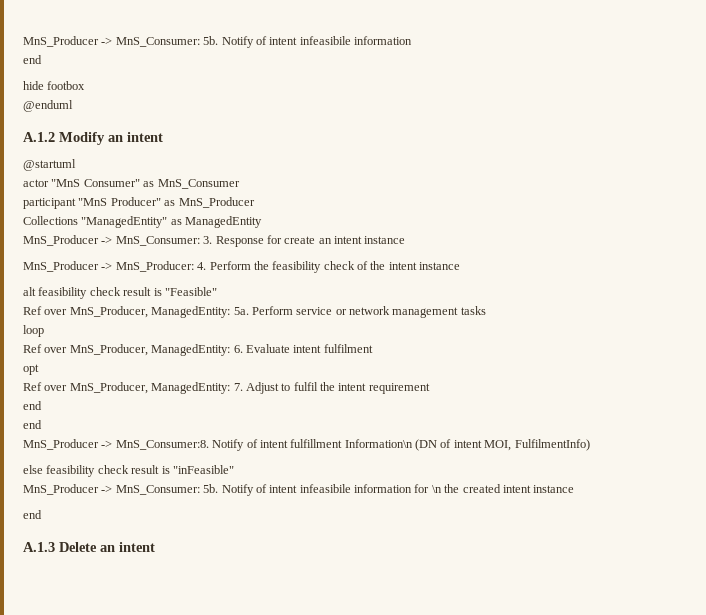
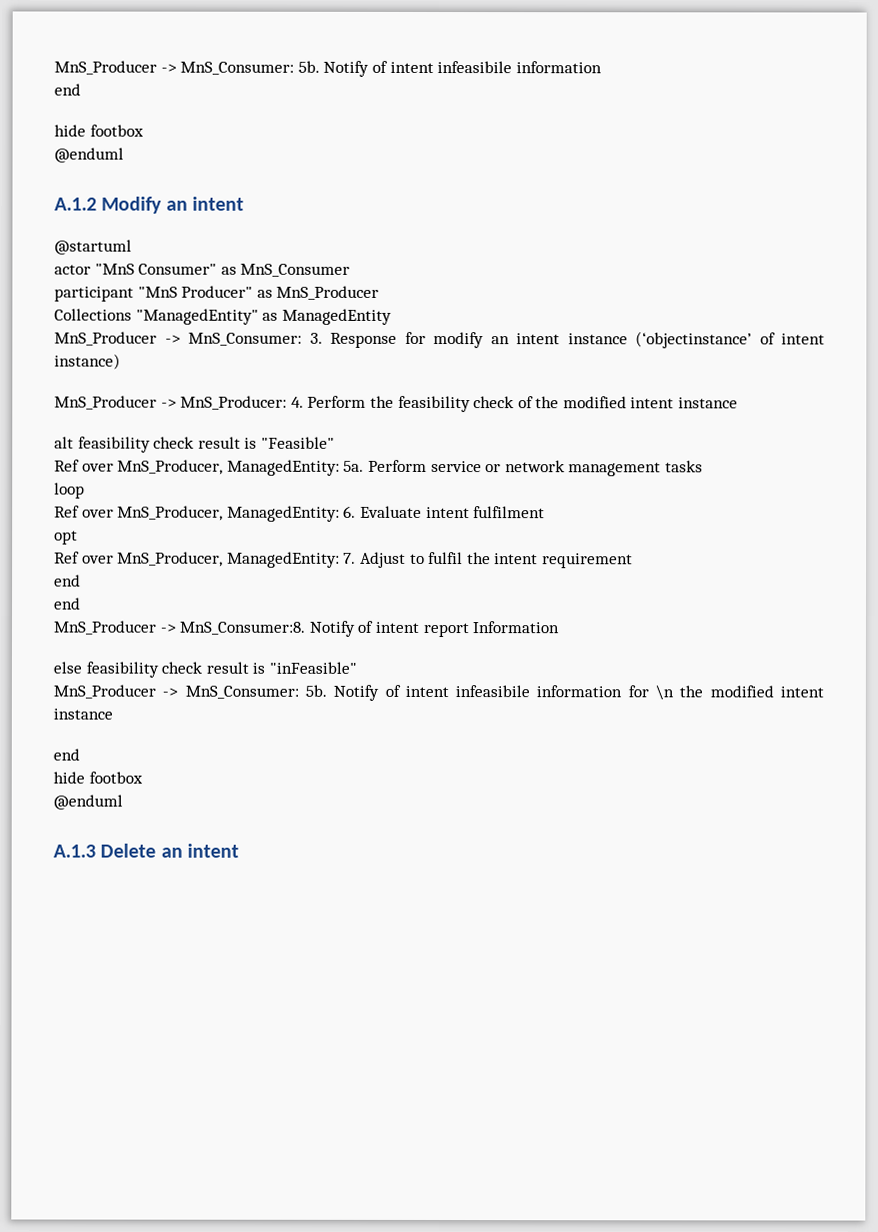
[284,236,316,244] create -> [433,331,484,349] modify
(406, 240) none -> [635,331,825,349] [54,353,121,370] (‘objectinstance’ of intent instance)
(386, 265) none -> [562,396,627,409] modified
[290,439,590,451] fulfillment Information\n (DN of intent MOI, FulfilmentInfo) -> [422,621,560,638] report Information
[462,484,501,493] created -> [709,685,774,698] modified
(42, 514) none -> [53,771,143,784] [53,794,123,810] // hide footbox // @enduml

